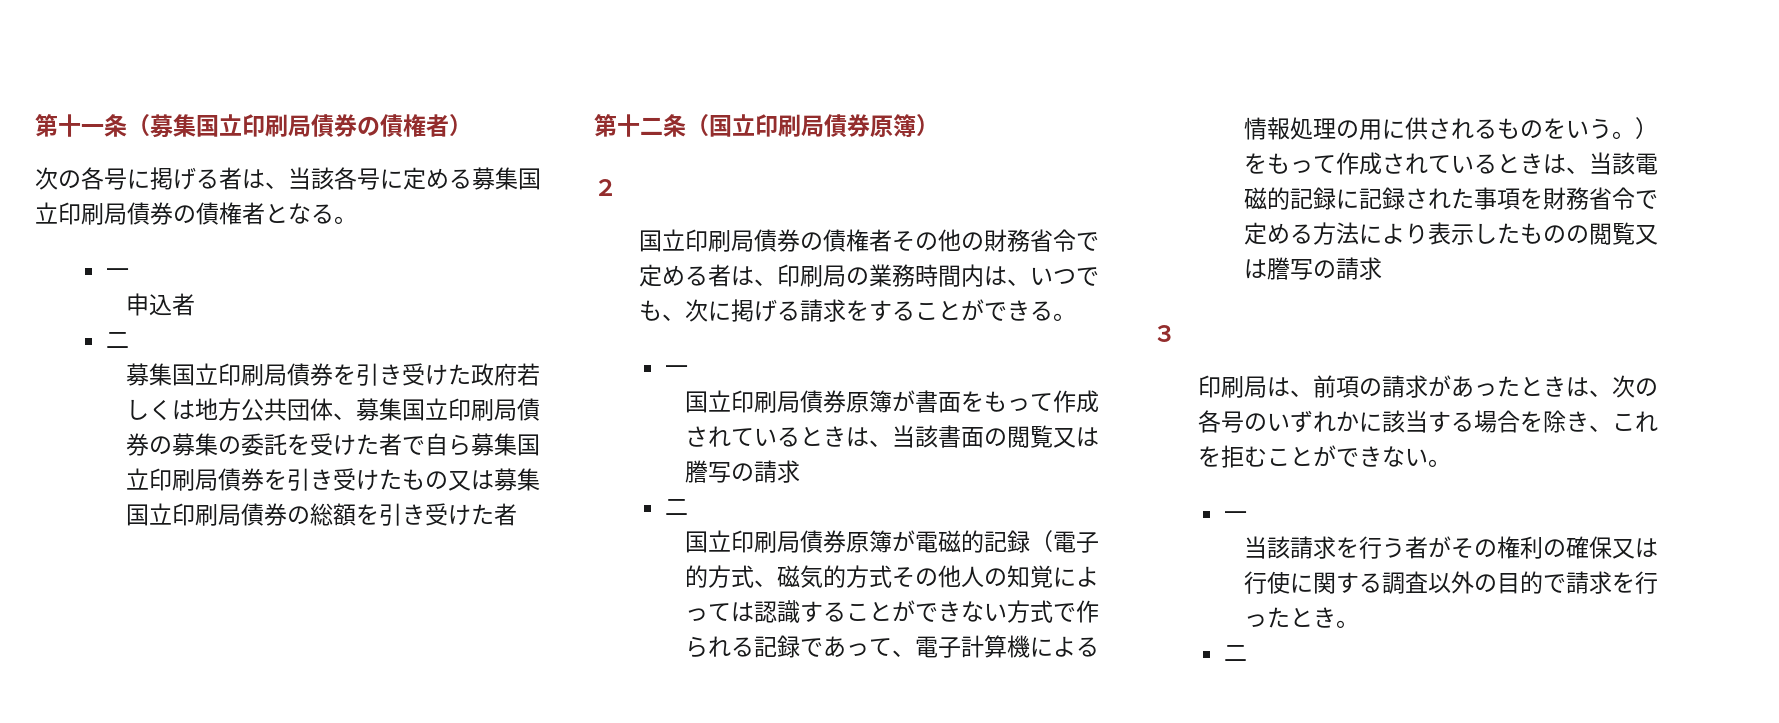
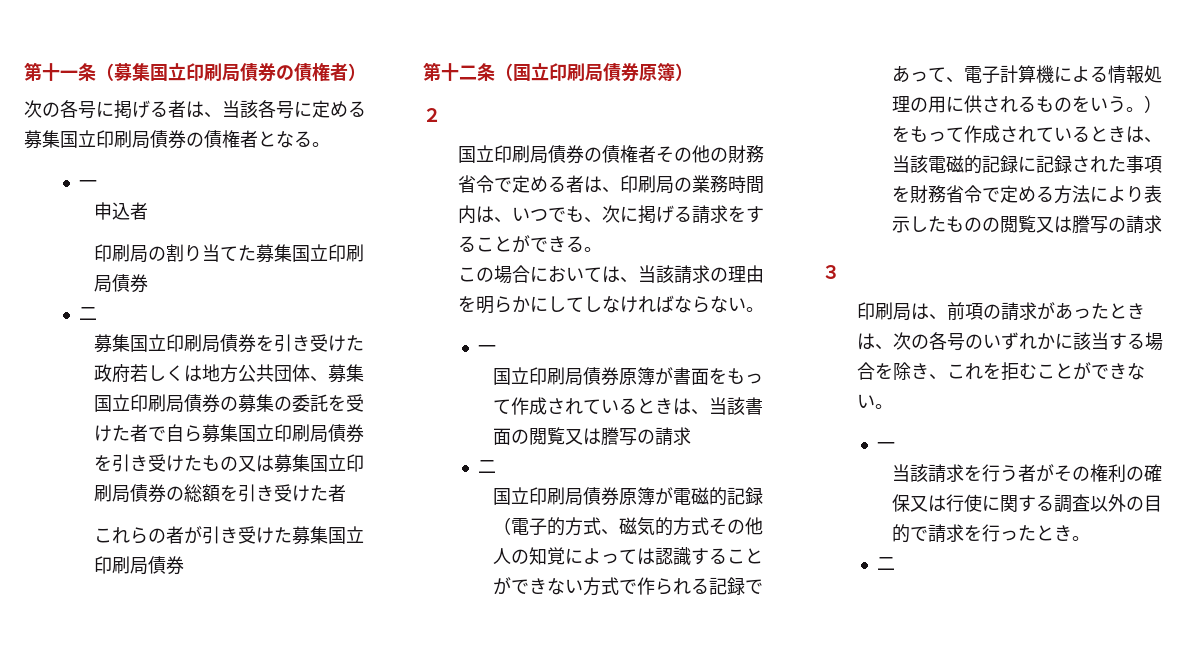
(195, 304) none -> [94,244,365,263] [94,274,149,293] // 印刷局の割り当てた募集国立印刷局債券
(517, 514) none -> [94,526,365,545] [94,556,185,575] // これらの者が引き受けた募集国立印刷局債券
(1077, 317) none -> [458,265,765,284] [458,295,765,314] // この場合においては、当該請求の理由を明らかにしてしなければならない。

